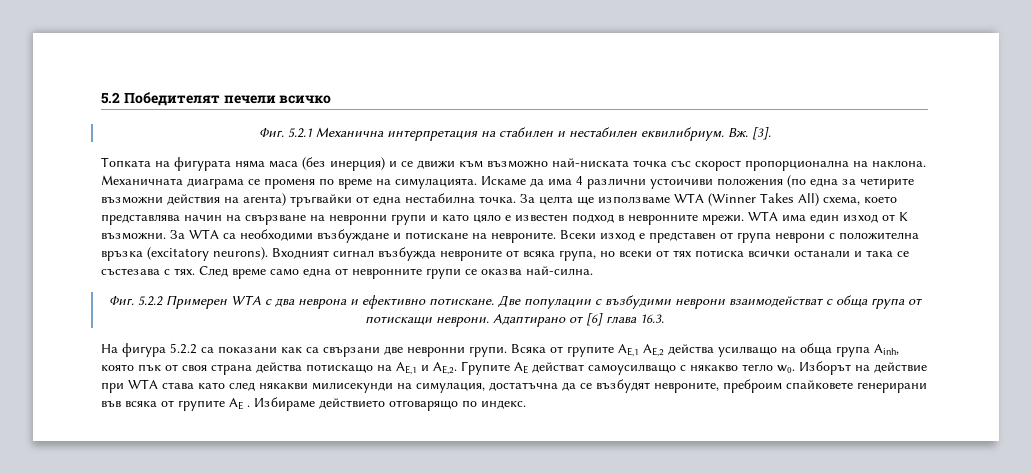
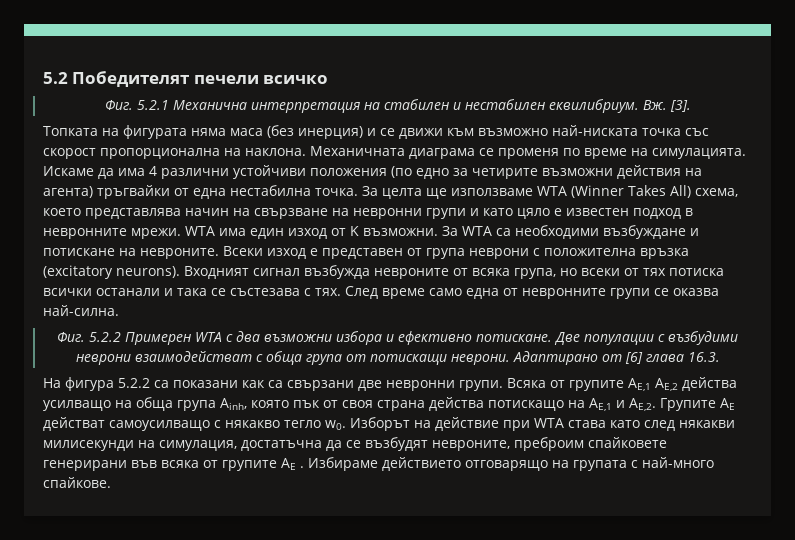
[650,178,713,189] устоичиви -> [233,165,306,179] устойчиви
[810,178,838,187] една -> [416,168,449,179] едно
[297,299,347,309] неврона -> [263,331,382,345] възможни избора
[462,400,526,409] по индекс. -> [552,457,714,471] [43,477,111,488] на групата с най-много спайкове.

